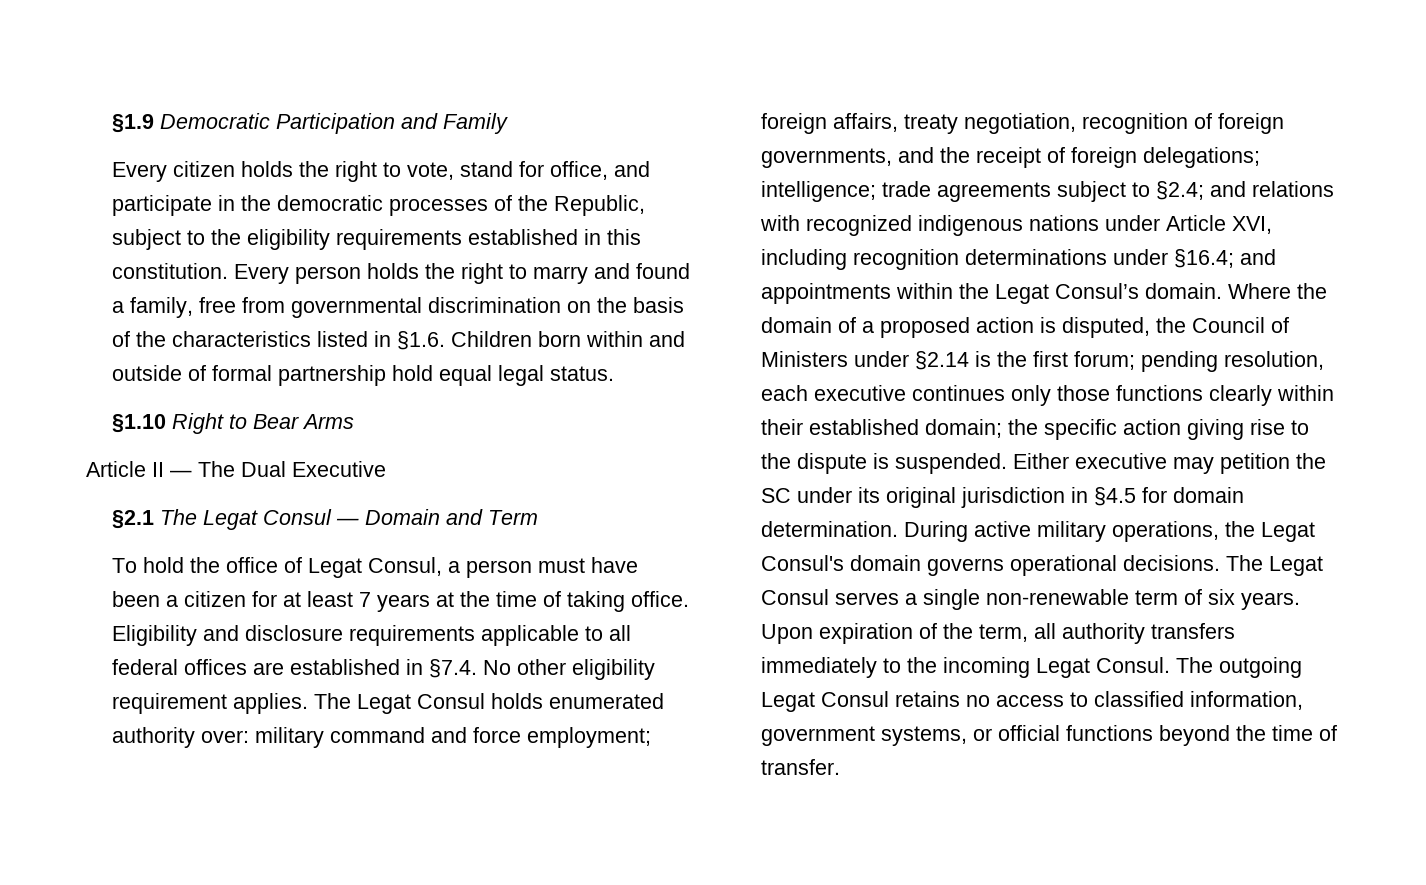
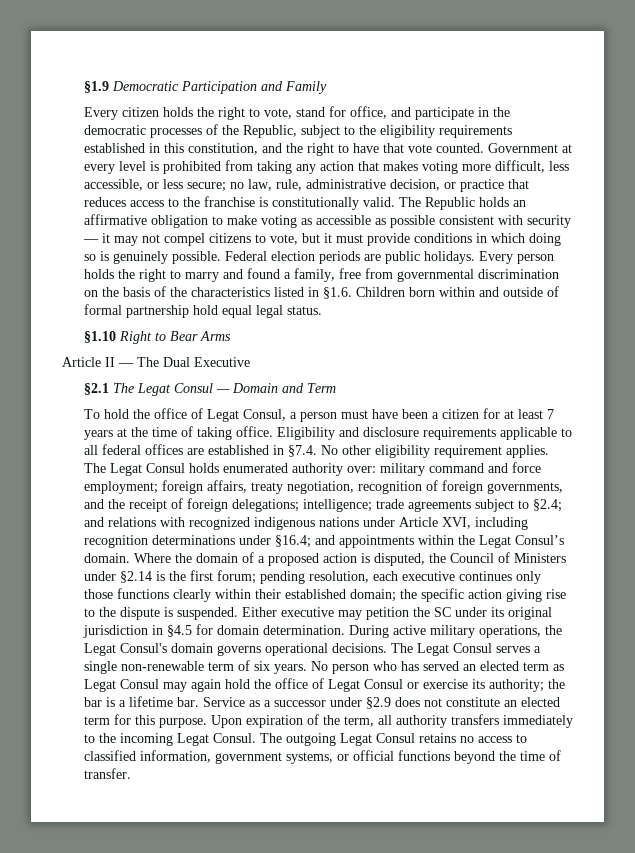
[111,263,228,279] constitution. -> [187,143,572,156] [83,160,569,174] [83,179,529,192] [83,196,526,210] [83,214,571,228] [82,233,561,246] [83,251,475,264] constitution, and the right to have that vote counted. Government at every level is prohibited from taking any action that makes voting more difficult, less accessible, or less secure; no law, rule, administrative decision, or practice that reduces access to the franchise is constitutionally valid. The Republic holds an affirmative obligation to make voting as accessible as possible consistent with security — it may not compel citizens to vote, but it must provide conditions in which doing so is genuinely possible. Federal election periods are public holidays.
(1300, 601) none -> [310,661,564,674] [83,678,565,692] [83,696,560,709] [83,714,207,728] No person who has served an elected term as Legat Consul may again hold the office of Legat Consul or exercise its authority; the bar is a lifetime bar. Service as a successor under §2.9 does not constitute an elected term for this purpose.

